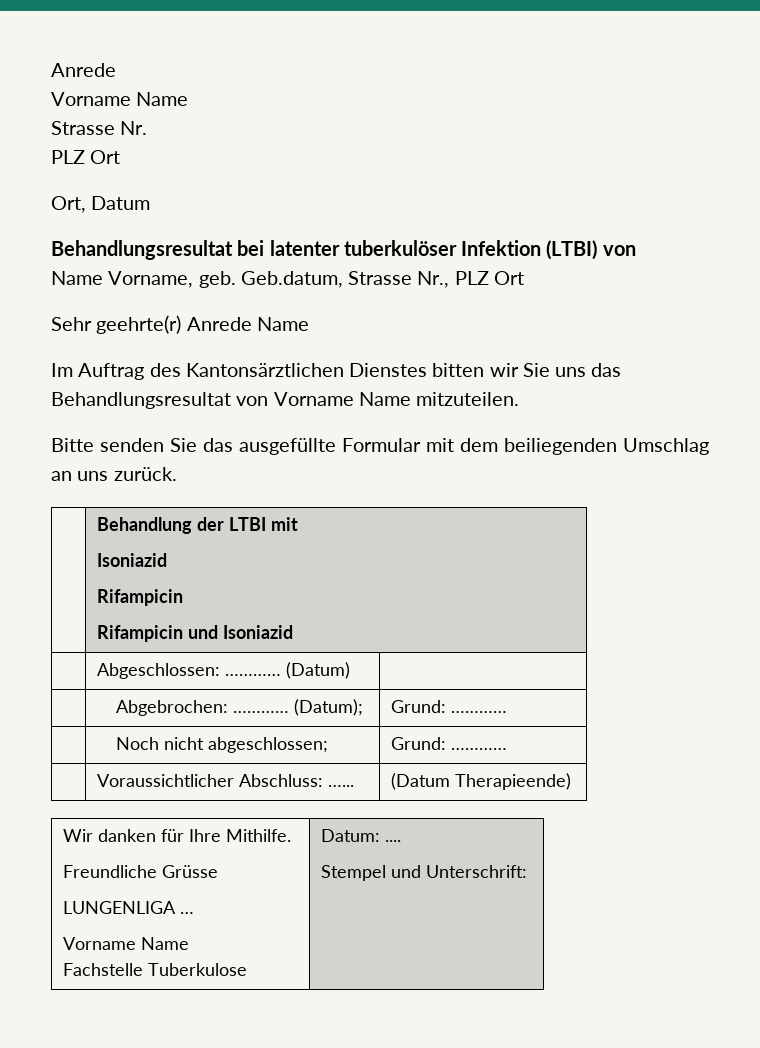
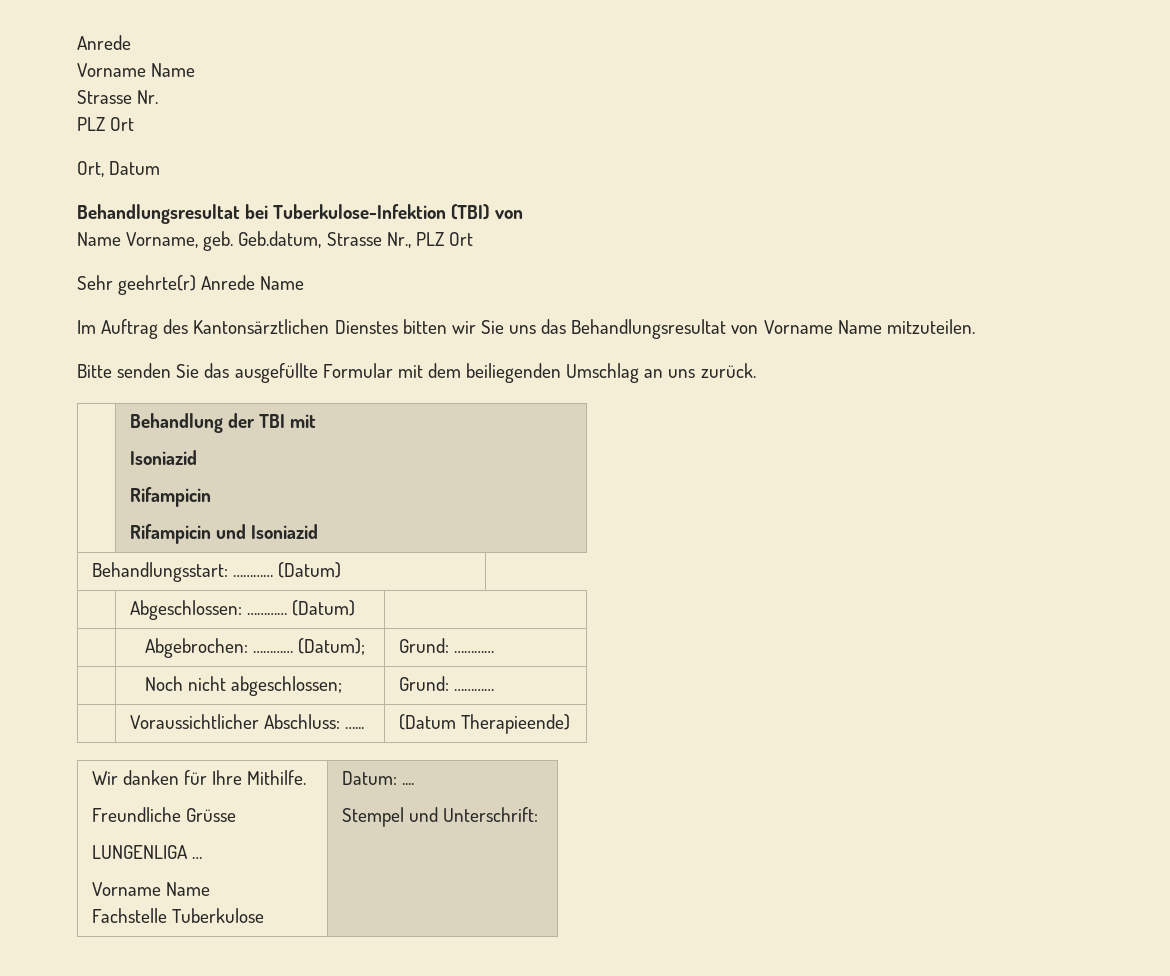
[269,240,598,260] latenter tuberkulöser Infektion (LTBI) -> [273,204,490,220] Tuberkulose-Infektion (TBI)
[229,517,267,531] LTBI -> [258,414,285,428] TBI
(294, 632) none -> [91,562,341,582] // Behandlungsstart: ………… (Datum)

